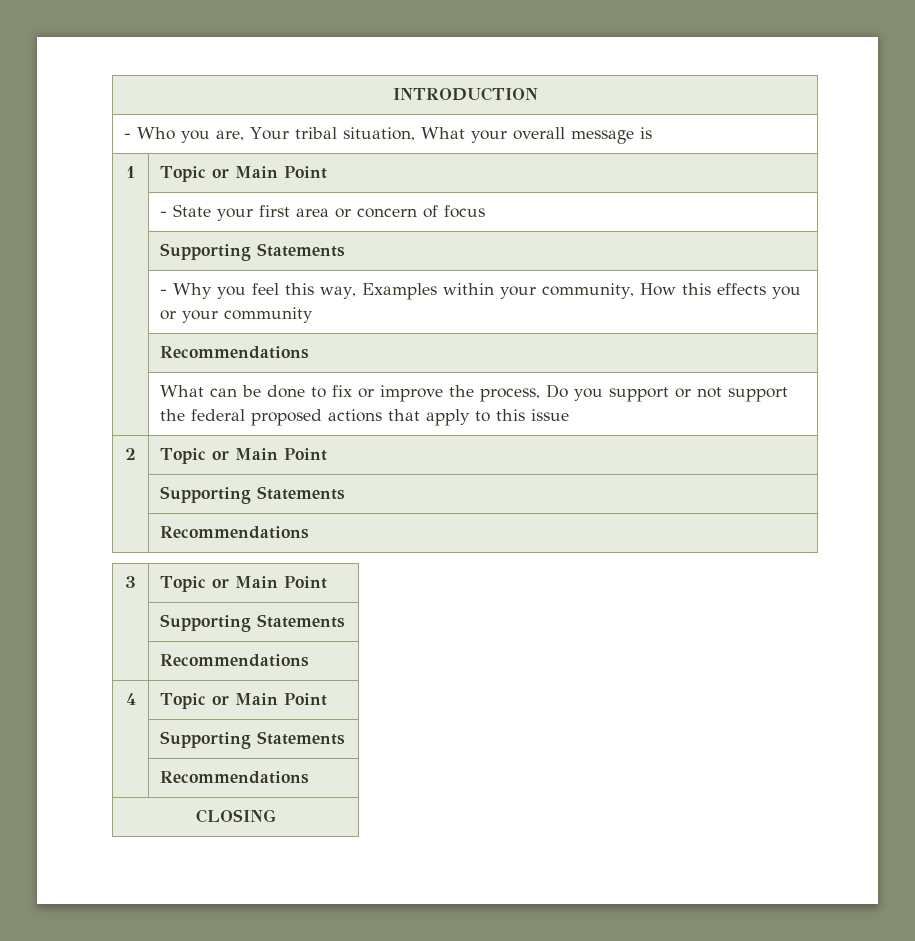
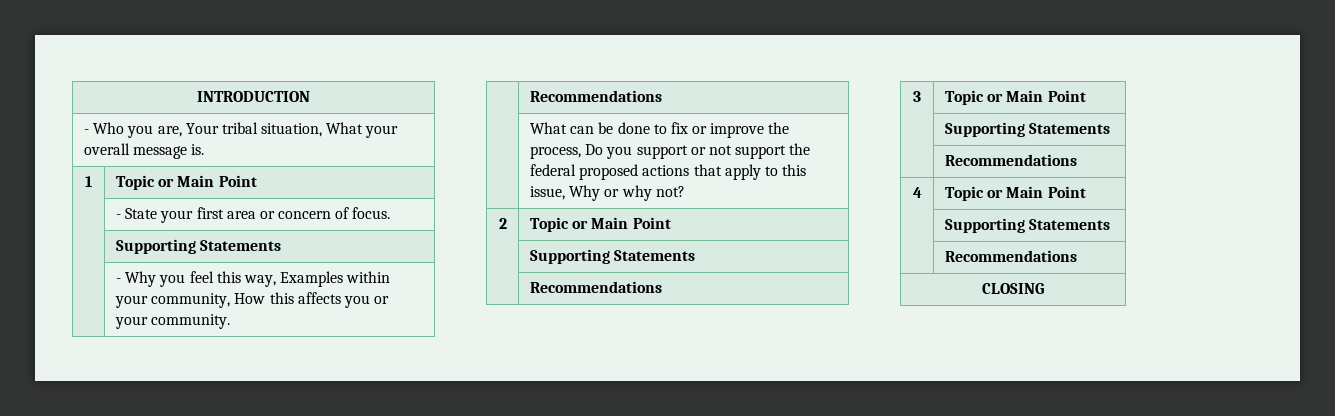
[640,127,653,139] is -> [191,144,205,155] is.
[444,205,486,218] focus -> [352,207,391,219] focus.
[717,283,767,295] effects -> [297,292,341,304] affects
[224,307,314,323] community -> [151,314,231,329] community.
[531,409,570,421] issue -> [529,185,685,201] issue, Why or why not?

